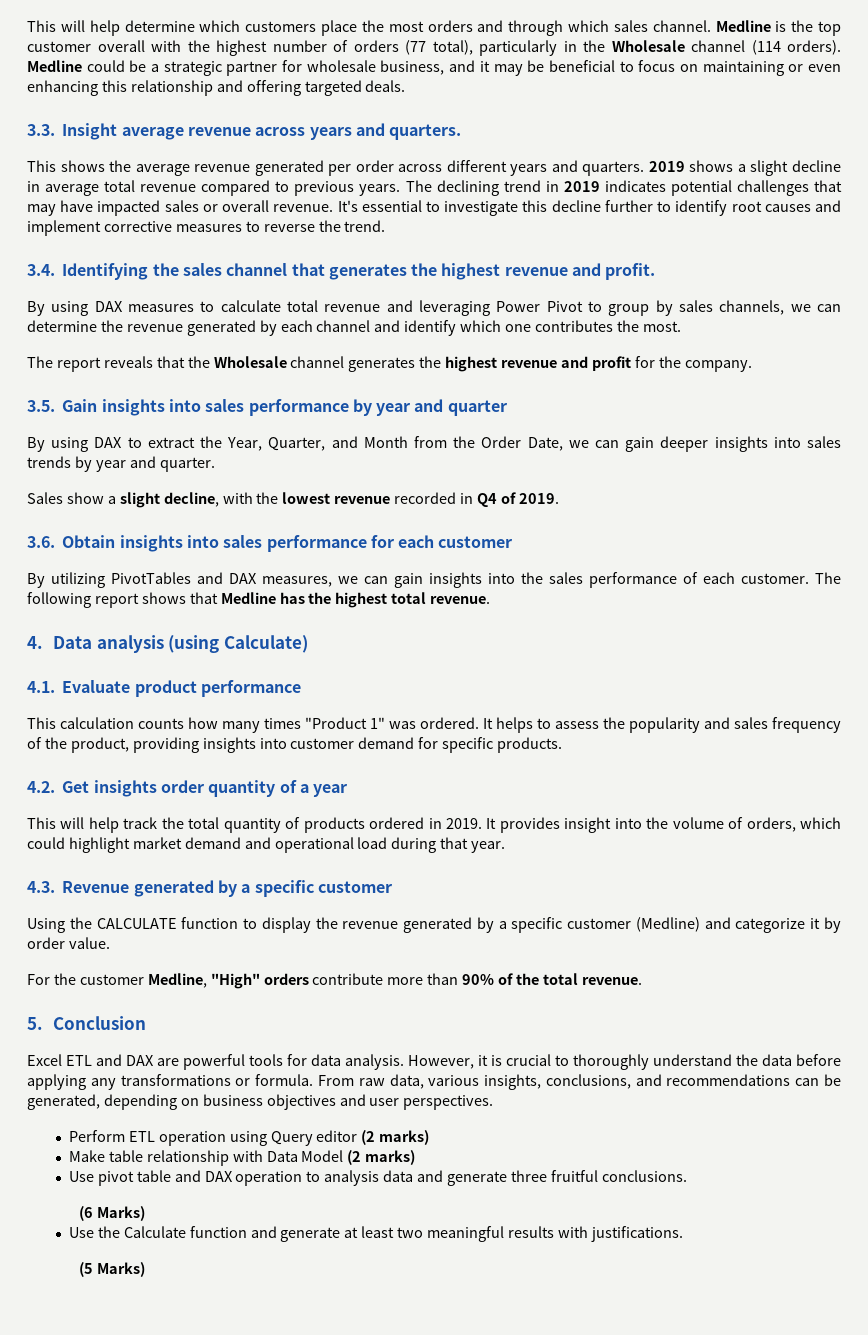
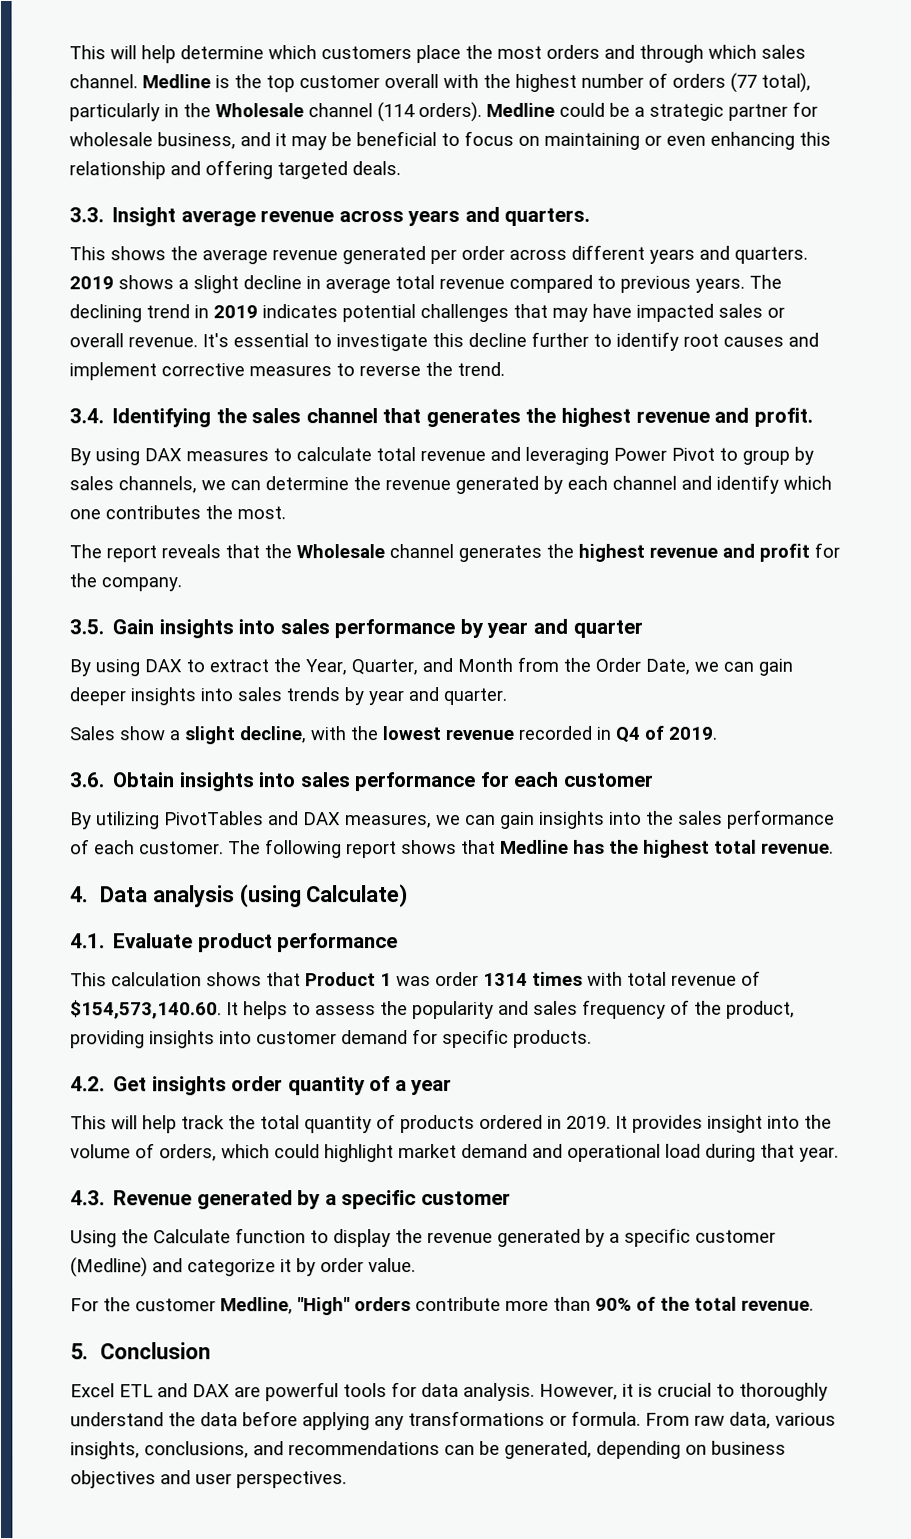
[138,717,479,733] counts how many times "Product 1" was ordered. -> [206,970,761,987] [70,1000,222,1020] shows that Product 1 was order 1314 times with total revenue of $154,573,140.60.
[96,918,177,929] CALCULATE -> [153,1229,231,1244] Calculate
[68,1130,430,1146] [68,1150,416,1166] [68,1170,687,1186] [78,1206,145,1221] [68,1226,683,1242] [78,1262,145,1277] // Perform ETL operation using Query editor (2 marks) // Make table relationship with Data Model (2 marks) // Use pivot table and DAX operation to analysis data and generate three fruitful conclusions. // (6 Marks) // Use the Calculate function and generate at least two meaningful results with justifications. // (5 Marks) -> (347, 1480) none

